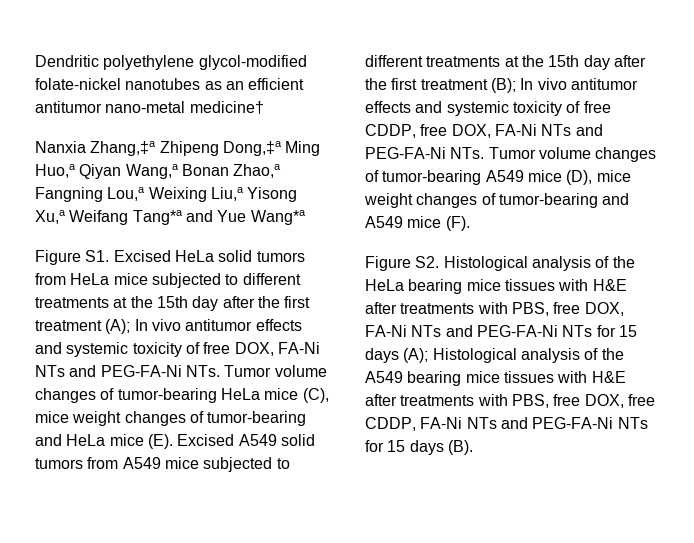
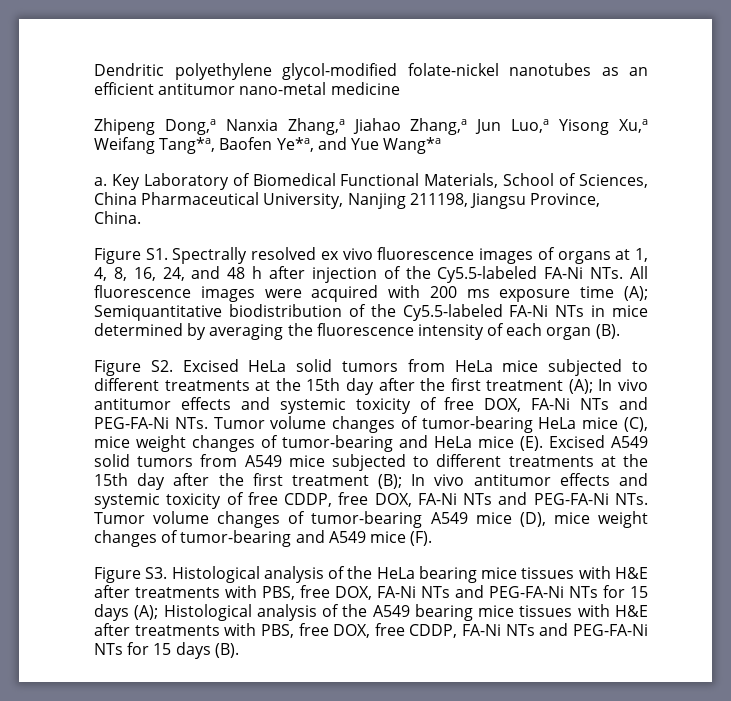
[189,101,264,114] [35,141,321,156] [35,164,282,179] [35,187,298,202] [35,210,306,225] [35,250,110,265] medicine† // Nanxia Zhang,‡a Zhipeng Dong,‡a Ming Huo,a Qiyan Wang,a Bonan Zhao,a Fangning Lou,a Weixing Liu,a Yisong Xu,a Weifang Tang*a and Yue Wang*a // Figure S1. -> [330,82,400,95] [94,118,649,135] [94,137,442,154] [94,173,649,190] [94,192,601,209] [94,211,141,224] [94,247,649,264] [94,266,649,283] [94,285,648,302] [94,304,648,321] [94,323,620,340] [94,360,173,376] medicine // Zhipeng Dong,a Nanxia Zhang,a Jiahao Zhang,a Jun Luo,a Yisong Xu,a Weifang Tang*a, Baofen Ye*a, and Yue Wang*a // a. Key Laboratory of Biomedical Functional Materials, School of Sciences, China Pharmaceutical University, Nanjing 211198, Jiangsu Province, China. // Figure S1. Spectrally resolved ex vivo fluorescence images of organs at 1, 4, 8, 16, 24, and 48 h after injection of the Cy5.5-labeled FA-Ni NTs. All fluorescence images were acquired with 200 ms exposure time (A); Semiquantitative biodistribution of the Cy5.5-labeled FA-Ni NTs in mice determined by averaging the fluorescence intensity of each organ (B). // Figure S2.
[415,256,440,268] S2. -> [145,567,168,579] S3.

